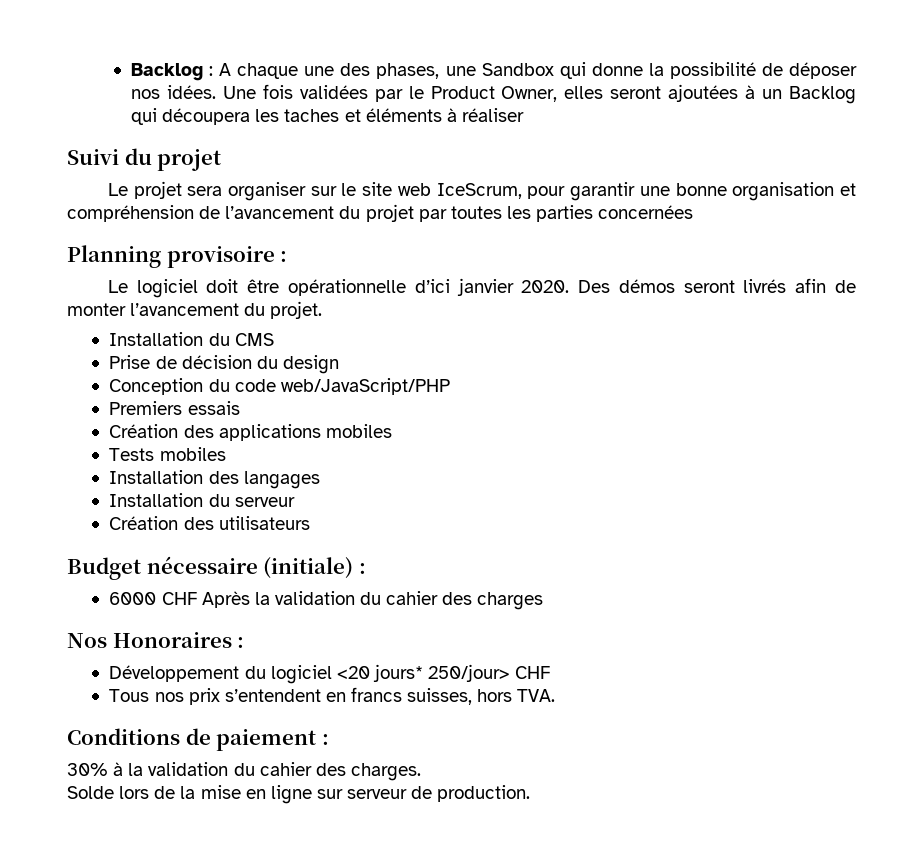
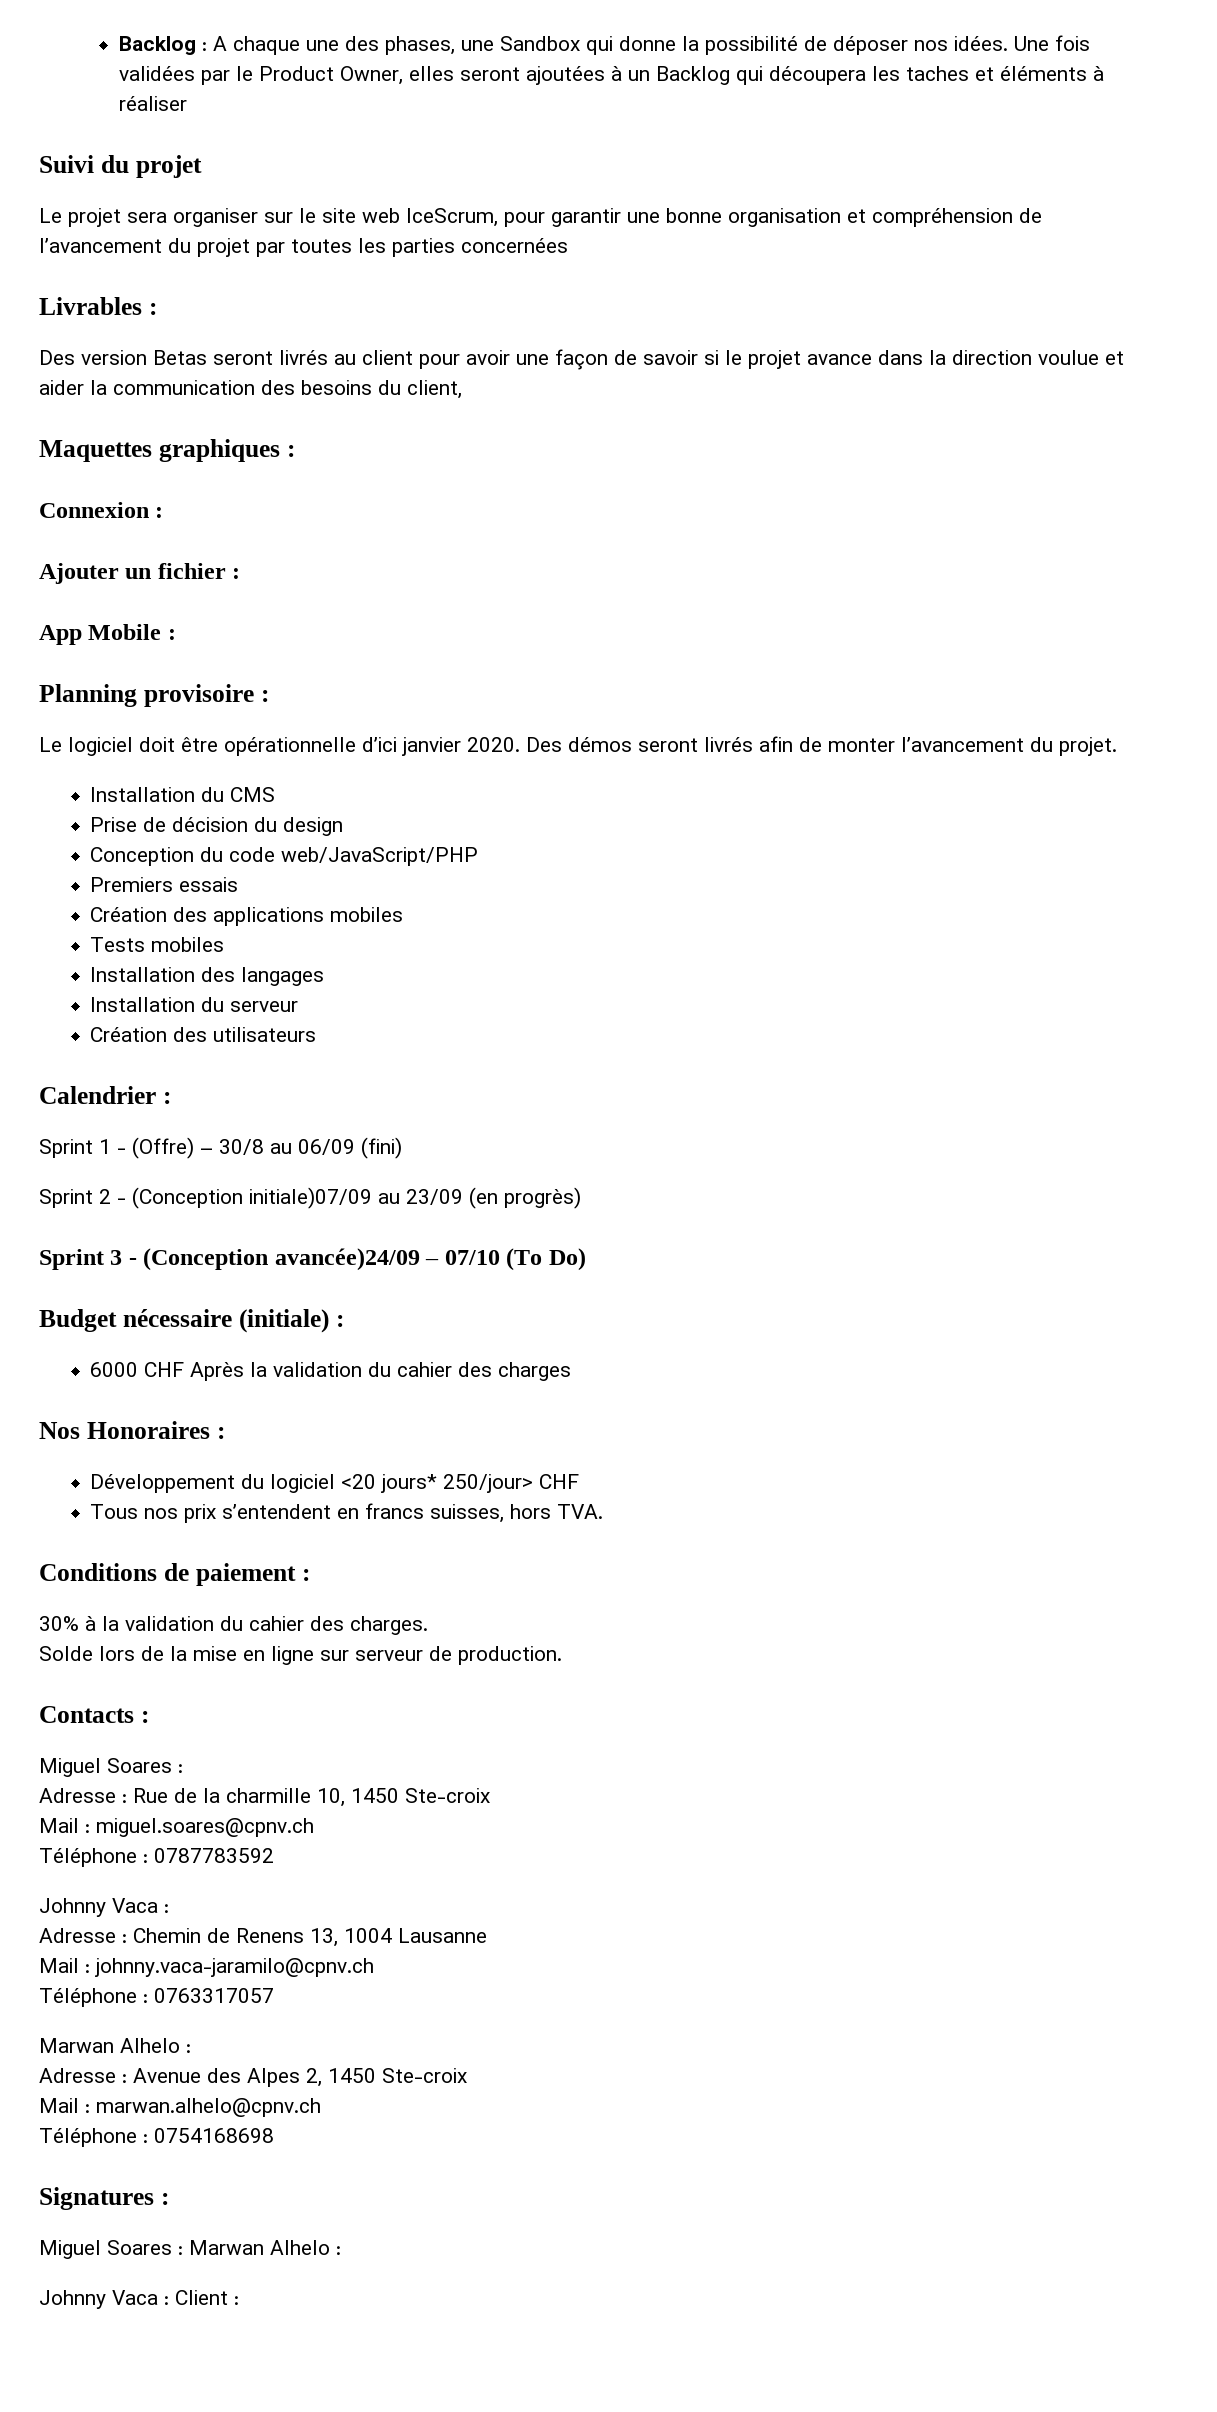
(694, 212) none -> [39,297,157,315] [39,349,1124,370] [39,380,462,399] [39,439,295,462] [39,502,164,518] [39,563,241,584] [39,624,176,645] // Livrables : // Des version Betas seront livrés au client pour avoir une façon de savoir si le projet avance dans la direction voulue et aider la communication des besoins du client, // Maquettes graphiques : // Connexion : // Ajouter un fichier : // App Mobile :
(310, 523) none -> [39,1086,171,1104] [39,1137,402,1159] [39,1187,581,1209] [39,1248,586,1271] // Calendrier : // Sprint 1 - (Offre) – 30/8 au 06/09 (fini) // Sprint 2 - (Conception initiale)07/09 au 23/09 (en progrès) // Sprint 3 - (Conception avancée)24/09 – 07/10 (To Do)
(531, 793) none -> [39,1706,149,1723] [39,1758,183,1777] [39,1788,490,1807] [39,1818,314,1837] [39,1848,274,1867] [39,1898,169,1917] [39,1928,487,1947] [39,1958,374,1977] [39,1988,274,2007] [39,2038,191,2053] [39,2068,467,2087] [39,2098,321,2117] [39,2128,274,2147] [39,2187,169,2210] [39,2240,341,2259] [39,2290,239,2309] // Contacts : // Miguel Soares : // Adresse : Rue de la charmille 10, 1450 Ste-croix // Mail : miguel.soares@cpnv.ch // Téléphone : 0787783592 // Johnny Vaca : // Adresse : Chemin de Renens 13, 1004 Lausanne // Mail : johnny.vaca-jaramilo@cpnv.ch // Téléphone : 0763317057 // Marwan Alhelo : // Adresse : Avenue des Alpes 2, 1450 Ste-croix // Mail : marwan.alhelo@cpnv.ch // Téléphone : 0754168698 // Signatures : // Miguel Soares : Marwan Alhelo : // Johnny Vaca : Client :

